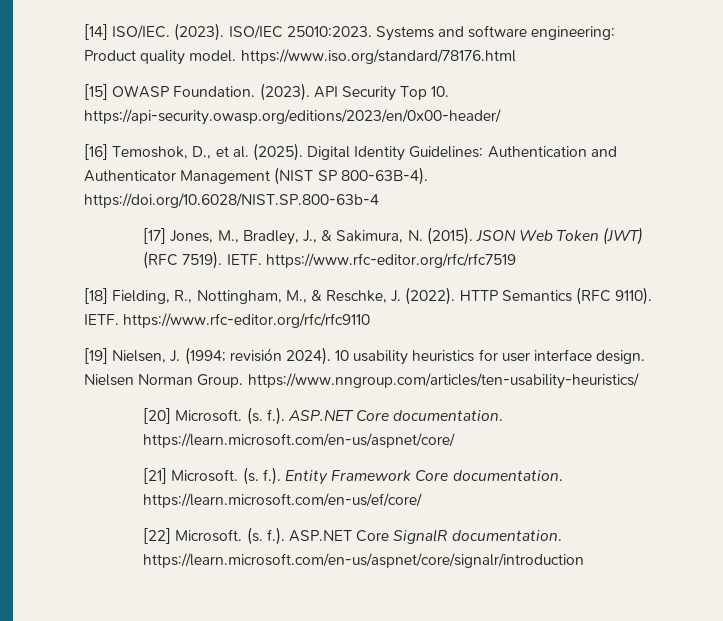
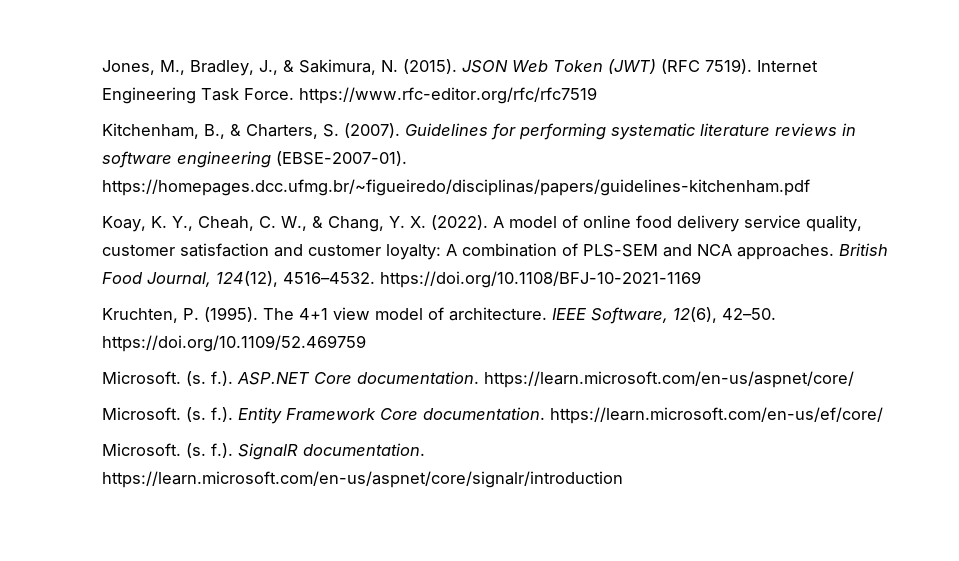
[84,23,616,41] [84,49,516,65] [84,83,450,101] [84,109,501,125] [84,143,617,161] [84,167,428,185] [84,193,379,208] [143,228,167,244] [14] ISO/IEC. (2023). ISO/IEC 25010:2023. Systems and software engineering: Product quality model. https://www.iso.org/standard/78176.html // [15] OWASP Foundation. (2023). API Security Top 10. https://api-security.owasp.org/editions/2023/en/0x00-header/ // [16] Temoshok, D., et al. (2025). Digital Identity Guidelines: Authentication and Authenticator Management (NIST SP 800-63B-4). https://doi.org/10.6028/NIST.SP.800-63b-4 // [17] -> (102, 67) none
[226,253,516,268] [84,287,653,305] [84,313,371,328] [84,347,646,365] [84,373,639,389] [143,408,172,424] IETF. https://www.rfc-editor.org/rfc/rfc7519 // [18] Fielding, R., Nottingham, M., & Reschke, J. (2022). HTTP Semantics (RFC 9110). IETF. https://www.rfc-editor.org/rfc/rfc9110 // [19] Nielsen, J. (1994; revisión 2024). 10 usability heuristics for user interface design. Nielsen Norman Group. https://www.nngroup.com/articles/ten-usability-heuristics/ // [20] -> [757,60,819,72] [102,87,598,104] [102,123,857,140] [102,151,408,168] [102,179,811,196] [102,215,863,232] [102,243,889,260] [102,271,702,288] [102,307,777,324] [102,335,367,352] Internet Engineering Task Force. https://www.rfc-editor.org/rfc/rfc7519 // Kitchenham, B., & Charters, S. (2007). Guidelines for performing systematic literature reviews in software engineering (EBSE-2007-01). https://homepages.dcc.ufmg.br/~figueiredo/disciplinas/papers/guidelines-kitchenham.pdf // Koay, K. Y., Cheah, C. W., & Chang, Y. X. (2022). A model of online food delivery service quality, customer satisfaction and customer loyalty: A combination of PLS-SEM and NCA approaches. British Food Journal, 124(12), 4516–4532. https://doi.org/10.1108/BFJ-10-2021-1169 // Kruchten, P. (1995). The 4+1 view model of architecture. IEEE Software, 12(6), 42–50. https://doi.org/10.1109/52.469759 //
[143,468,168,484] [21] -> (855, 379) none
[143,527,390,545] [22] Microsoft. (s. f.). ASP.NET Core -> [102,443,234,458] Microsoft. (s. f.).

